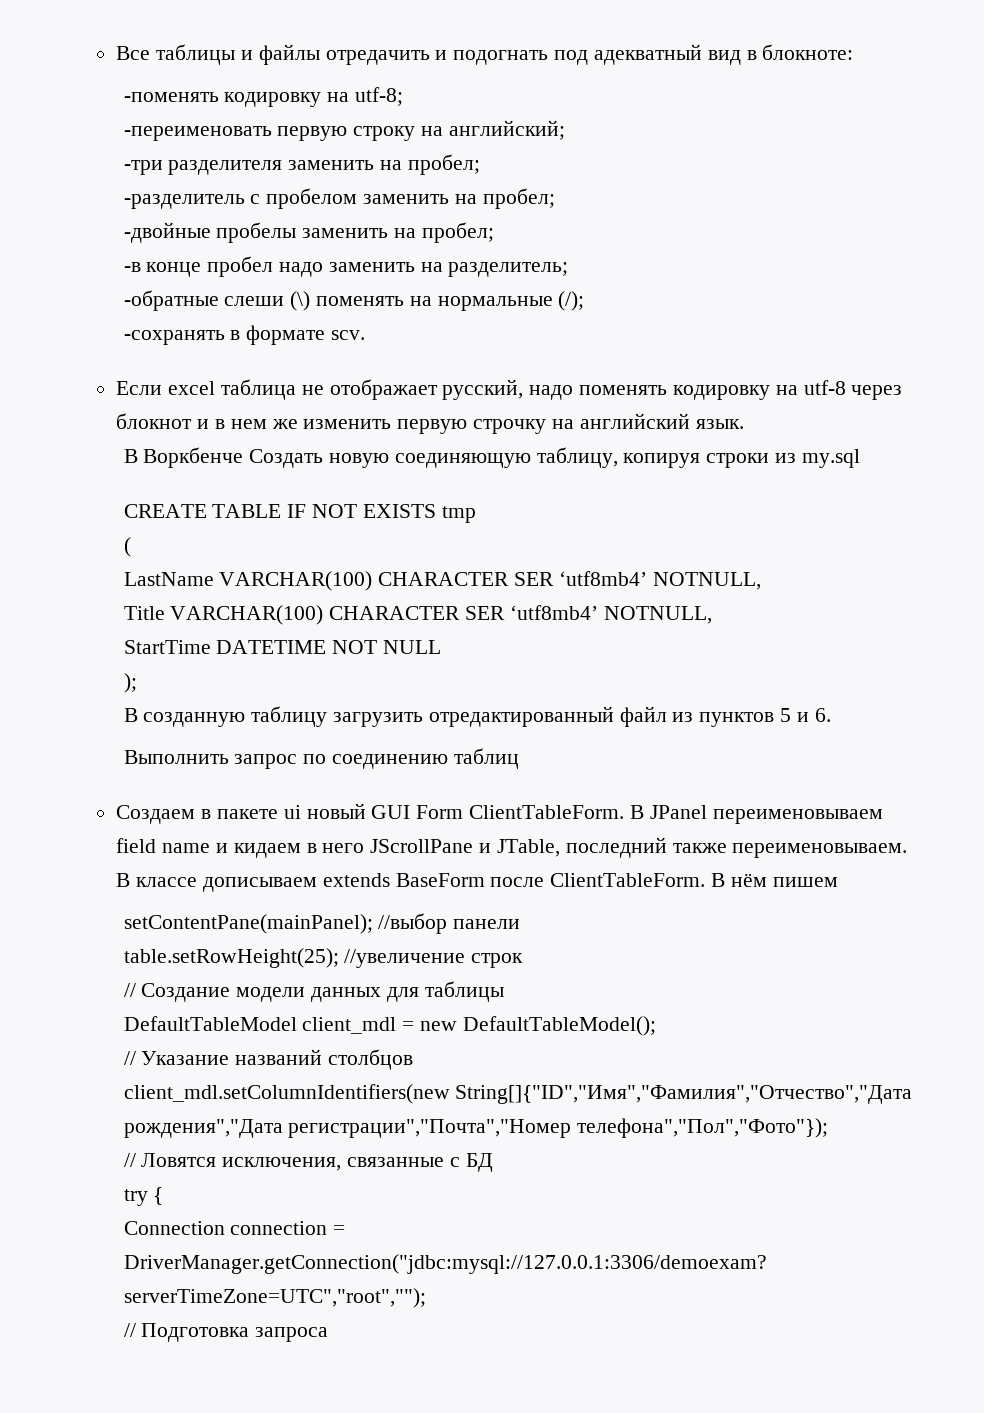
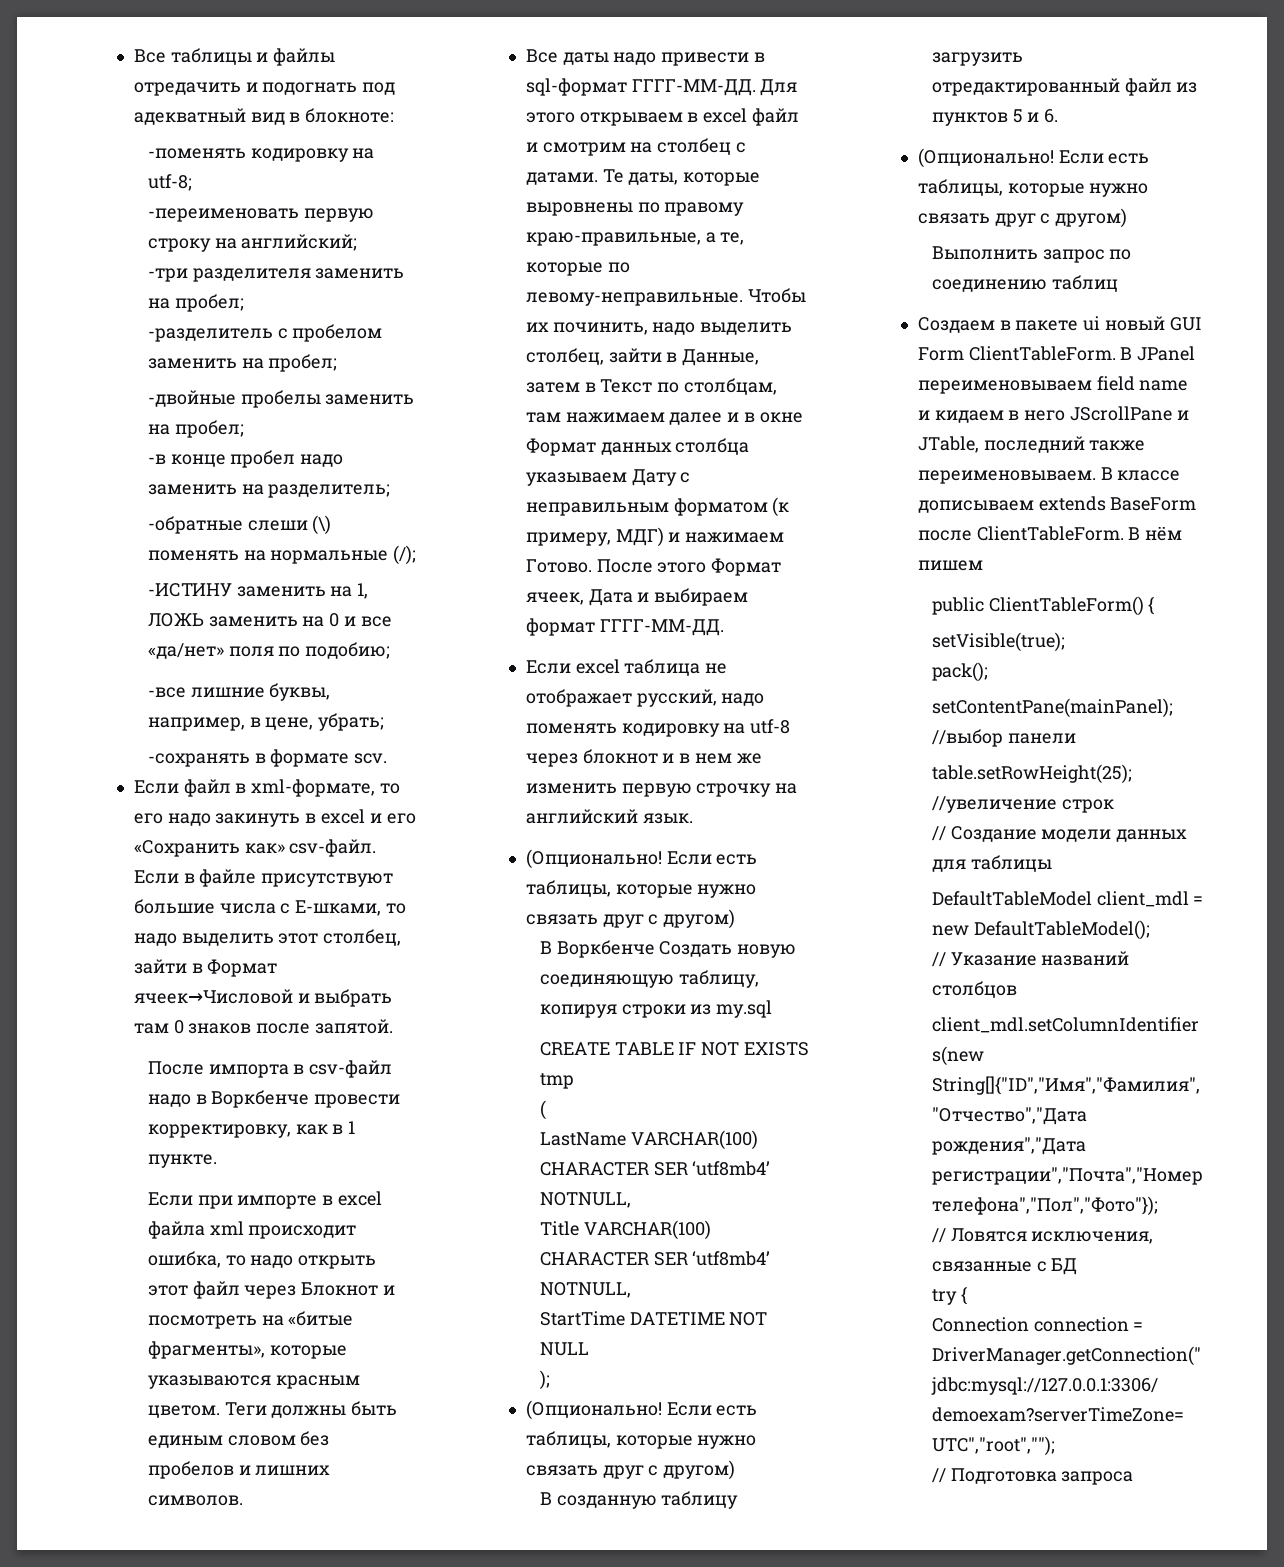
[123,325,366,345] -сохранять в формате scv. -> [147,583,369,599] [147,613,393,627] [147,642,391,659] [147,683,331,701] [147,713,385,731] [147,749,388,767] [133,779,401,797] [133,809,416,827] [133,839,377,857] [133,869,394,887] [133,899,407,916] [133,929,402,946] [133,959,278,977] [133,989,393,1007] [133,1019,394,1034] [147,1060,393,1078] [147,1090,401,1108] [147,1121,356,1138] [147,1154,217,1168] [147,1191,383,1209] [147,1221,357,1239] [147,1251,377,1269] [147,1281,396,1299] [147,1311,354,1329] [147,1341,347,1359] [147,1375,360,1389] [147,1401,398,1418] [147,1431,330,1448] [147,1461,331,1479] [147,1495,243,1506] [525,49,766,66] [525,78,798,96] [525,108,800,126] [525,138,747,156] [525,169,761,186] [525,202,745,216] [525,232,745,246] [525,262,630,276] [525,288,806,306] [525,322,793,335] [525,348,760,366] [525,378,778,395] [525,412,803,425] [525,438,750,456] [525,469,691,486] [525,497,790,517] [525,527,785,547] [525,558,782,576] [525,588,749,606] [525,618,724,636] -ИСТИНУ заменить на 1, ЛОЖЬ заменить на 0 и все «да/нет» поля по подобию; // -все лишние буквы, например, в цене, убрать; // -сохранять в формате scv. // Если файл в xml-формате, то его надо закинуть в excel и его «Сохранить как» csv-файл. Если в файле присутствуют большие числа с Е-шками, то надо выделить этот столбец, зайти в Формат ячеек→Числовой и выбрать там 0 знаков после запятой. // После импорта в csv-файл надо в Воркбенче провести корректировку, как в 1 пункте. // Если при импорте в excel файла xml происходит ошибка, то надо открыть этот файл через Блокнот и посмотреть на «битые фрагменты», которые указываются красным цветом. Теги должны быть единым словом без пробелов и лишних символов. // Все даты надо привести в sql-формат ГГГГ-ММ-ДД. Для этого открываем в excel файл и смотрим на столбец с датами. Те даты, которые выровнены по правому краю-правильные, а те, которые по левому-неправильные. Чтобы их починить, надо выделить столбец, зайти в Данные, затем в Текст по столбцам, там нажимаем далее и в окне Формат данных столбца указываем Дату с неправильным форматом (к примеру, МДГ) и нажимаем Готово. После этого Формат ячеек, Дата и выбираем формат ГГГГ-ММ-ДД.
(744, 424) none -> [525,849,758,869] [525,880,757,898] [525,909,736,929] // (Опционально! Если есть таблицы, которые нужно связать друг с другом)
(137, 683) none -> [525,1400,758,1420] [525,1431,757,1449] [525,1460,736,1480] // (Опционально! Если есть таблицы, которые нужно связать друг с другом)
(831, 715) none -> [917,148,1150,168] [917,179,1149,197] [917,208,1128,228] // (Опционально! Если есть таблицы, которые нужно связать друг с другом)
(838, 882) none -> [931,596,1155,616] [931,632,1065,652] [931,662,988,682] // public ClientTableForm() { // setVisible(true); // pack();

